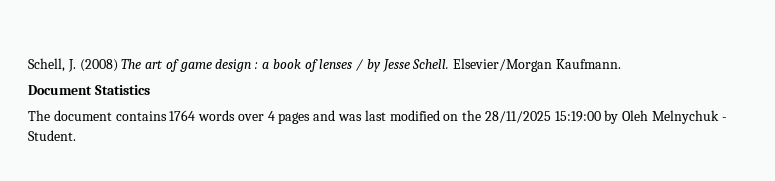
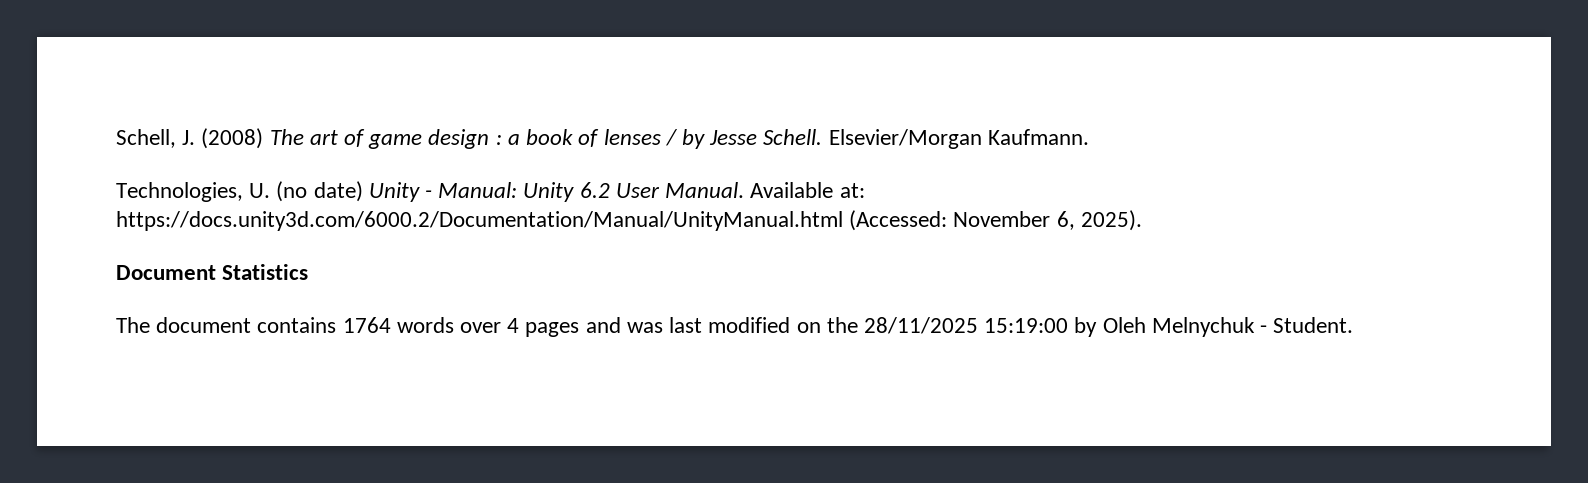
(622, 64) none -> [116,181,865,202] [116,210,1142,231] // Technologies, U. (no date) Unity - Manual: Unity 6.2 User Manual. Available at: https://docs.unity3d.com/6000.2/Documentation/Manual/UnityManual.html (Accessed: November 6, 2025).

